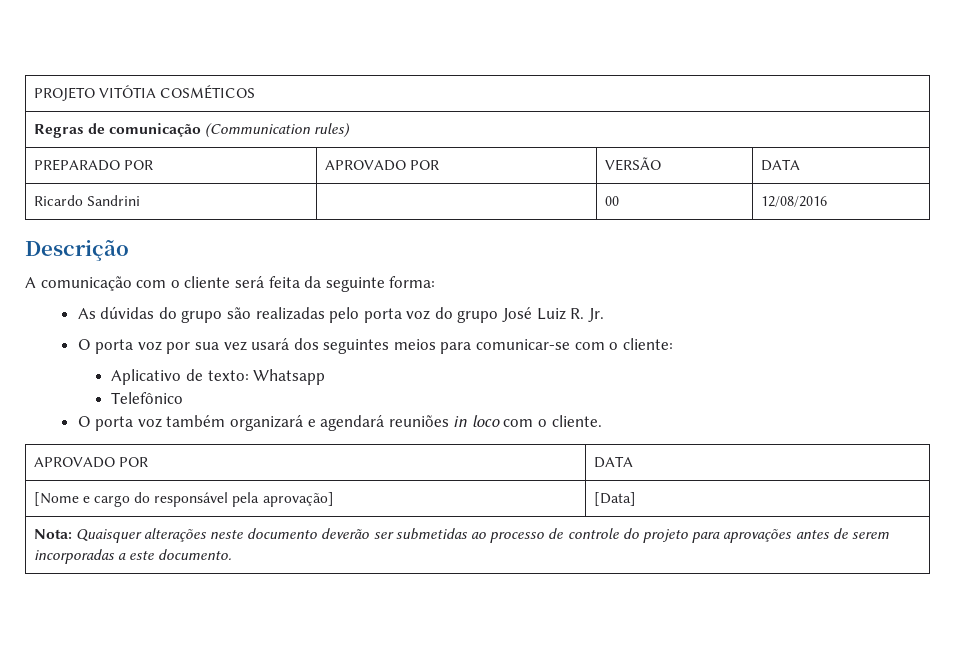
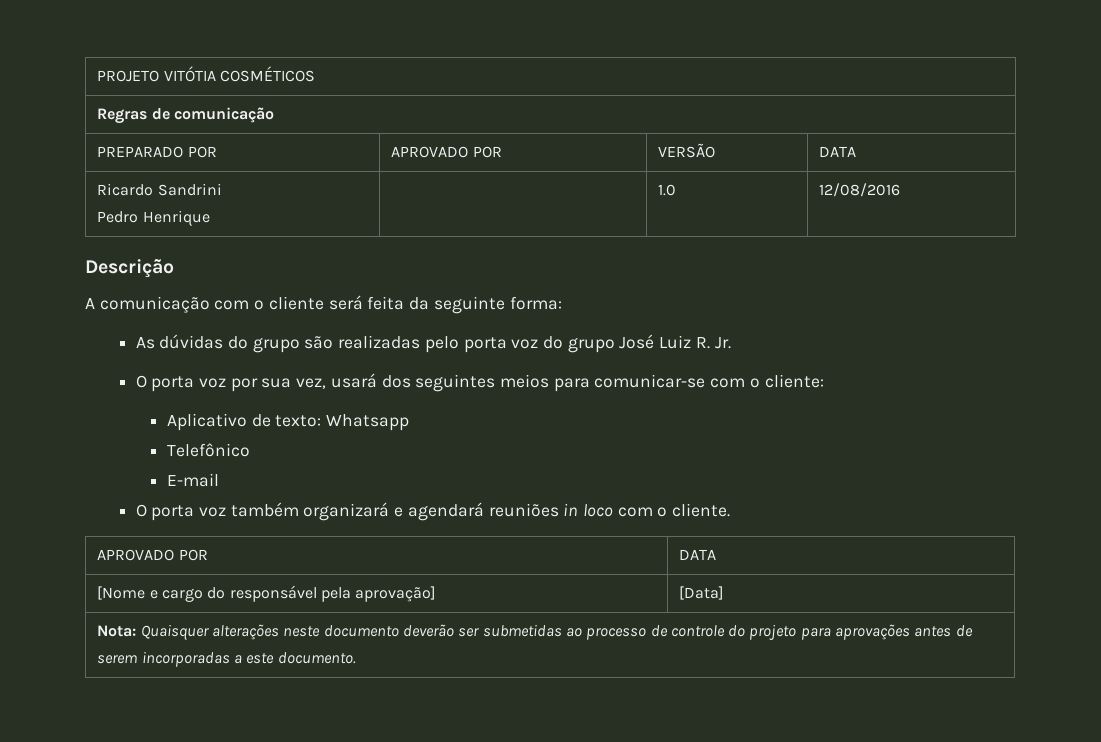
[205,123,351,138] (Communication rules) -> (274, 115) none
[604,196,619,206] | | 00 -> [97,210,210,226] [658,184,677,196] // Pedro Henrique | | 1.0
[223,341,247,351] vez -> [296,378,327,389] vez,
(184, 398) none -> [166,473,219,487] // E-mail

